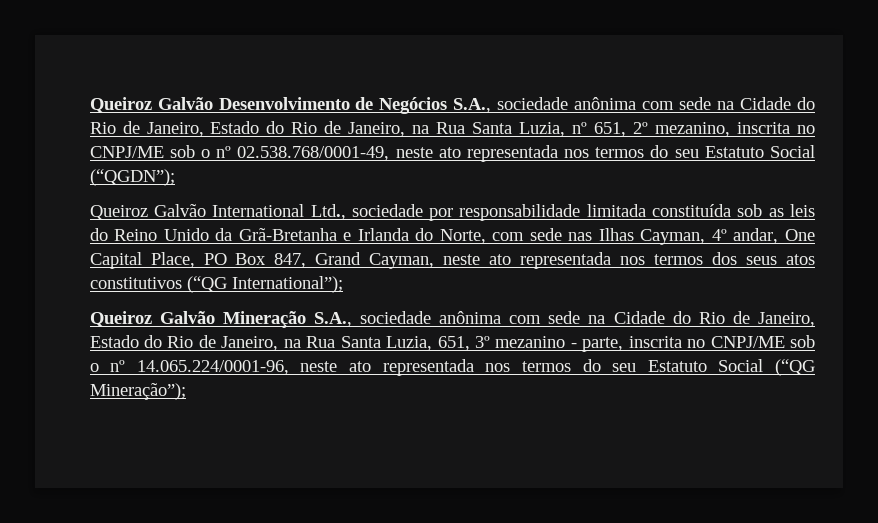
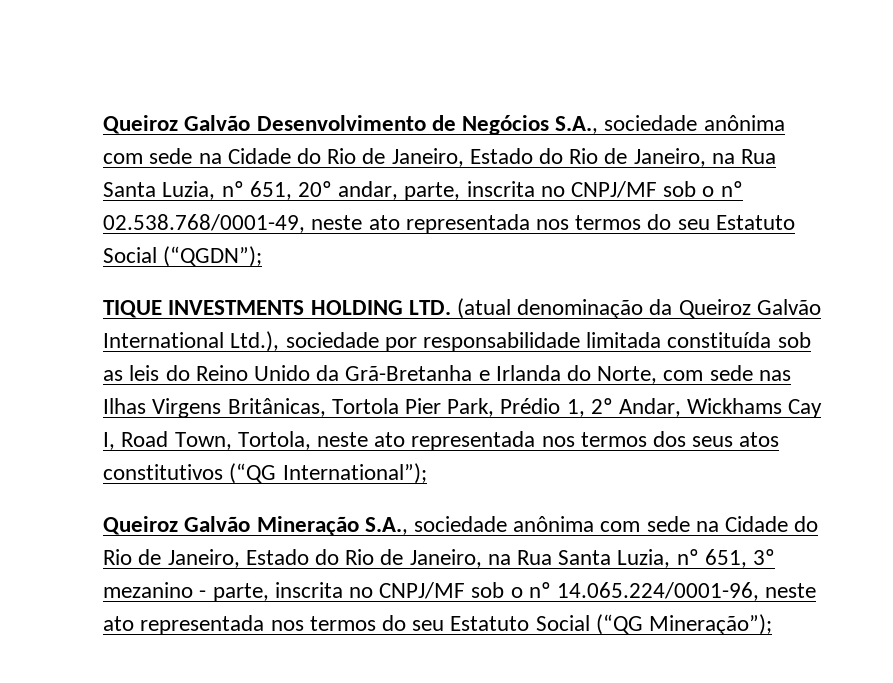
[633,122,816,137] [89,146,164,158] 2º mezanino, inscrita no CNPJ/ME -> [297,181,658,201] 20º andar, parte, inscrita no CNPJ/MF
(175, 177) none -> [103,298,673,319] TIQUE INVESTMENTS HOLDING LTD. (atual denominação da
[310,204,346,220] Ltd., -> [230,331,280,352] Ltd.),
[640,228,815,245] [89,252,435,269] Cayman, 4º andar, One Capital Place, PO Box 847, Grand Cayman, -> [152,398,823,418] [103,431,311,450] Virgens Britânicas, Tortola Pier Park, Prédio 1, 2º Andar, Wickhams Cay I, Road Town, Tortola,
(433, 343) none -> [676,549,699,565] nº
[710,336,785,348] CNPJ/ME -> [379,582,466,599] CNPJ/MF

